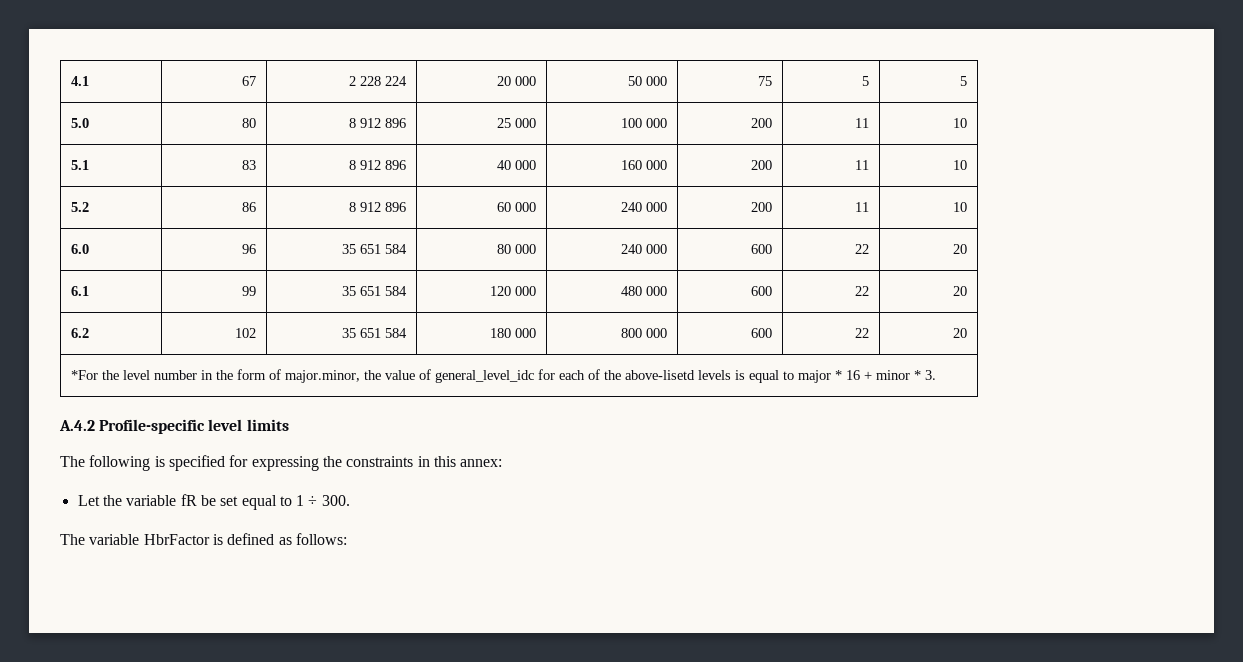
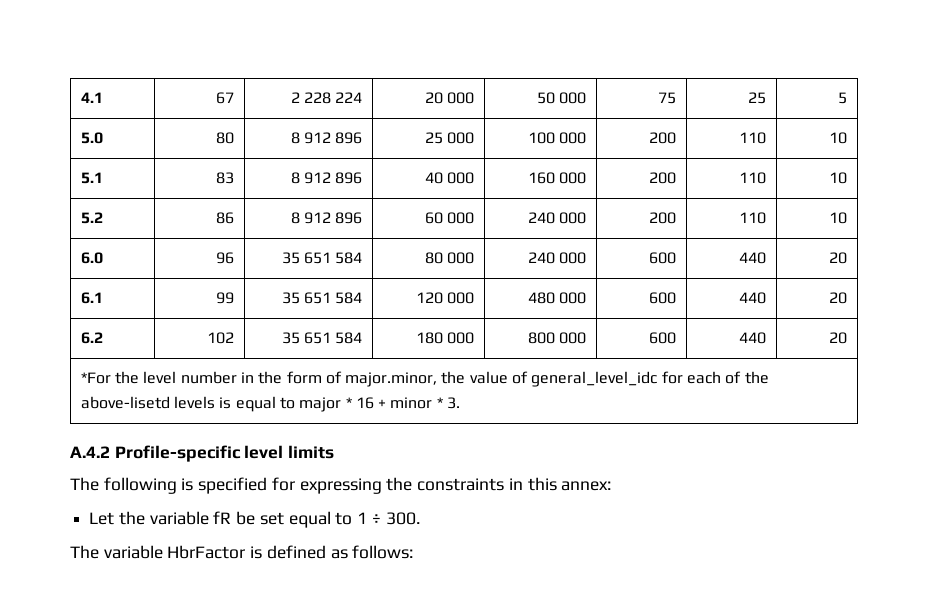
[862,76,870,86] 5 -> [748,92,767,104] 25
[855,118,870,128] 11 -> [739,132,767,144] 110
[855,160,870,170] 11 -> [739,172,767,184] 110
[855,202,870,212] 11 -> [739,212,767,224] 110
[855,244,870,254] 22 -> [739,252,767,264] 440
[855,286,870,296] 22 -> [739,292,767,304] 440
[855,328,870,338] 22 -> [739,332,767,344] 440

